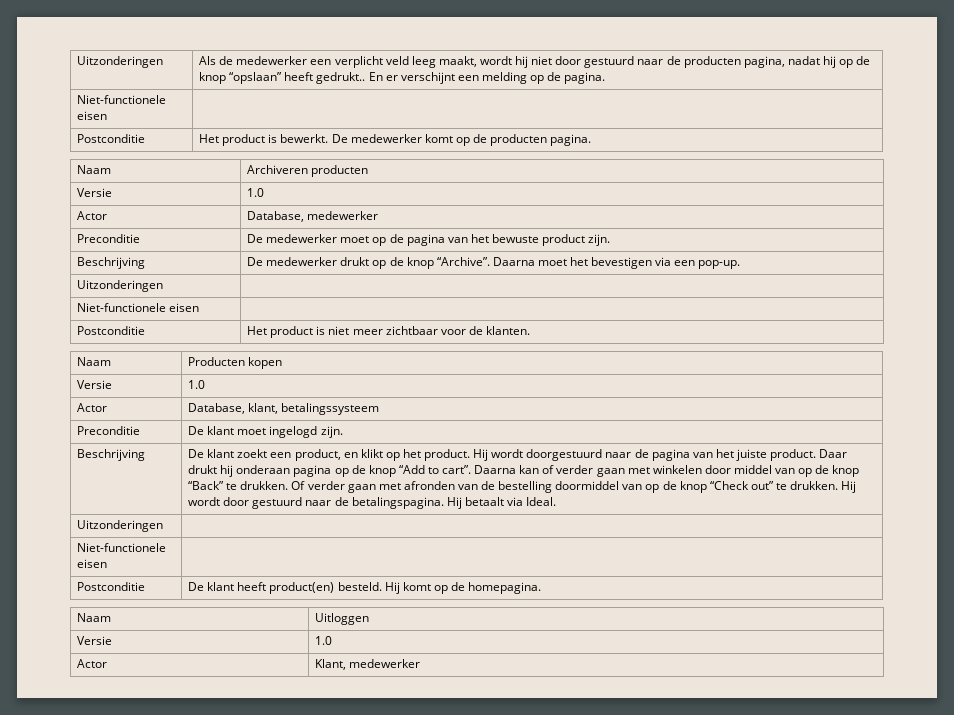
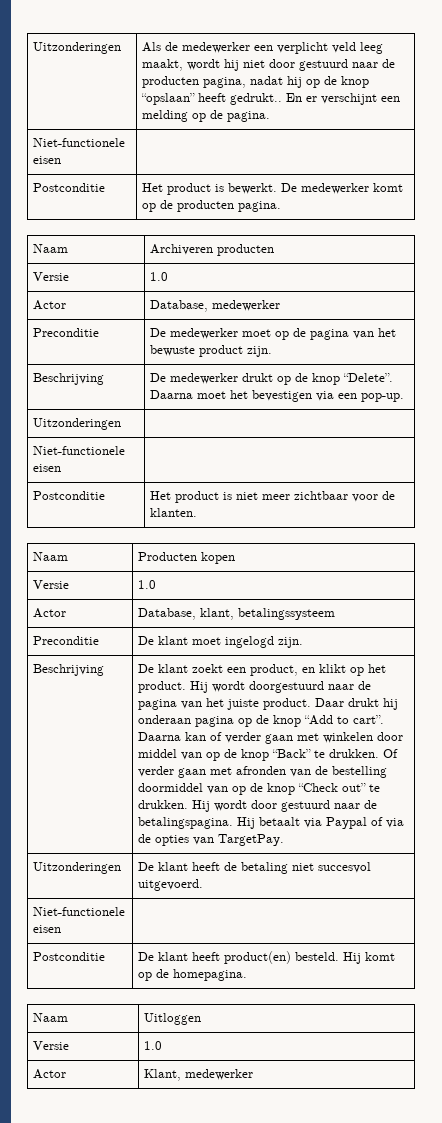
[436,257,490,266] “Archive”. -> [343,373,394,382] “Delete”.
[526,497,557,506] [77,520,164,532] Ideal. // Uitzonderingen | -> [326,817,405,829] [138,834,285,846] [33,862,122,874] [138,862,372,874] [138,879,204,891] Paypal of via de opties van TargetPay. // Uitzonderingen | De klant heeft de betaling niet succesvol uitgevoerd.

